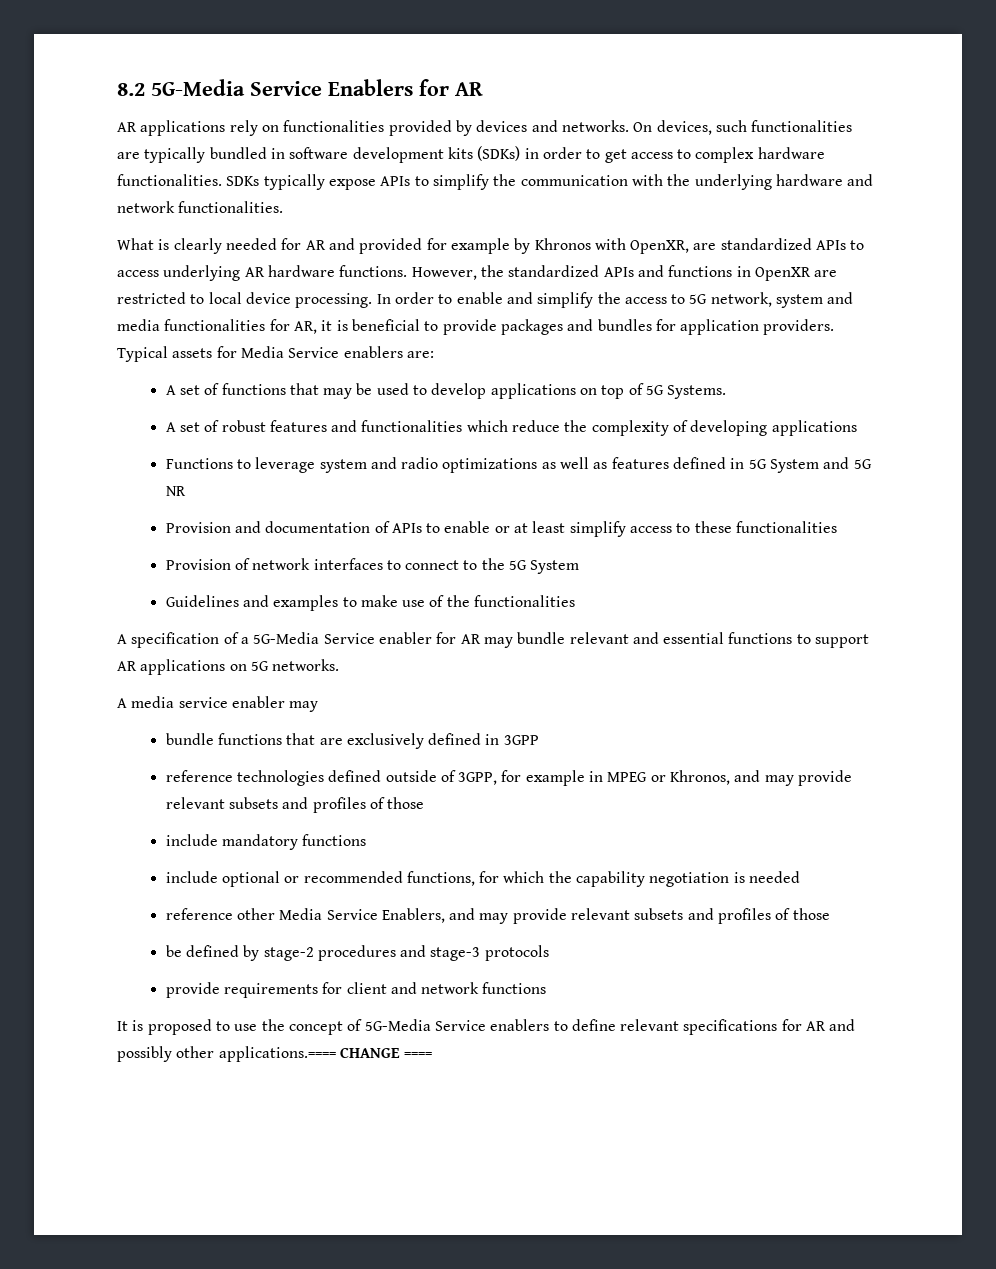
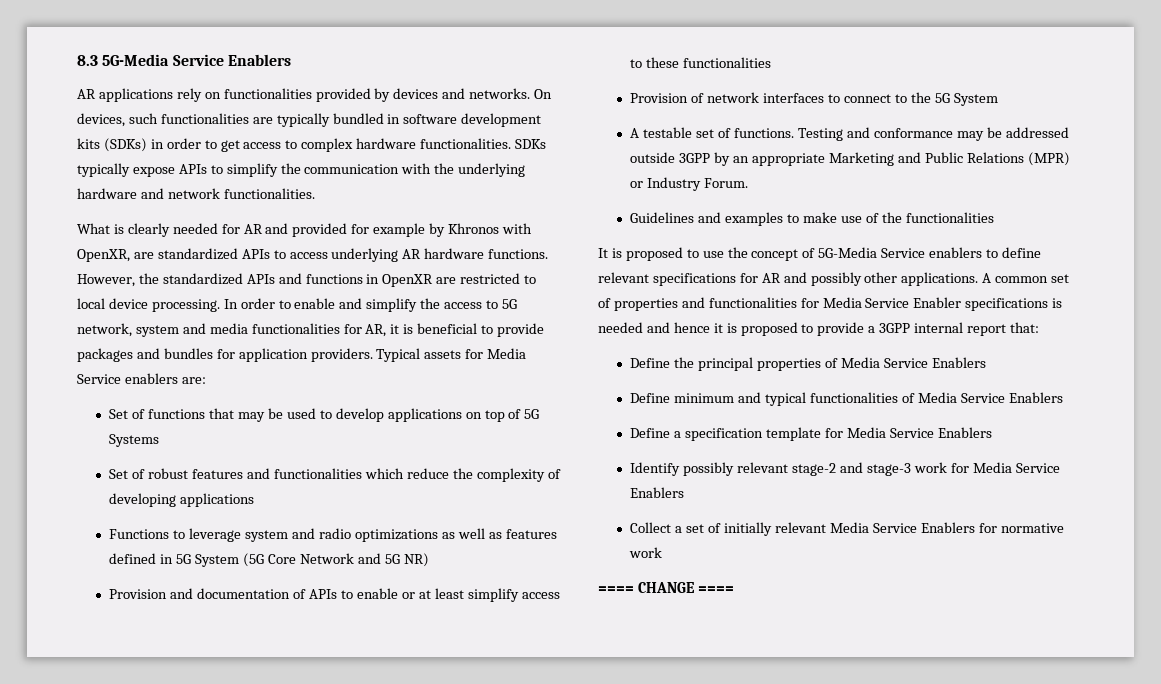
[117,83,145,96] 8.2 -> [77,55,98,66] 8.3
[419,79,483,96] for AR -> (291, 60) none
[165,385,200,395] A set -> [109,409,129,419] Set
[667,385,727,399] [165,422,200,432] Systems. // A set -> [109,434,160,447] [109,469,129,479] Systems // Set
(820, 466) none -> [243,553,354,567] (5G Core Network
[165,486,186,496] NR -> [403,553,429,567] NR)
(580, 567) none -> [630,127,1069,141] [630,152,1070,166] [630,177,749,191] // A testable set of functions. Testing and conformance may be addressed outside 3GPP by an appropriate Marketing and Public Relations (MPR) or Industry Forum.
[117,632,870,648] [117,659,340,675] [117,696,319,712] [165,733,539,749] [165,770,853,786] [165,797,425,813] [165,834,367,850] [165,871,801,887] [165,908,830,924] [165,945,549,961] [165,982,547,998] // A specification of a 5G-Media Service enabler for AR may bundle relevant and essential functions to support AR applications on 5G networks. // A media service enabler may // bundle functions that are exclusively defined in 3GPP // reference technologies defined outside of 3GPP, for example in MPEG or Khronos, and may provide relevant subsets and profiles of those // include mandatory functions // include optional or recommended functions, for which the capability negotiation is needed // reference other Media Service Enablers, and may provide relevant subsets and profiles of those // be defined by stage-2 procedures and stage-3 protocols // provide requirements for client and network functions -> (994, 217) none
[218,1046,336,1062] applications.==== -> [901,272,1070,286] [598,297,1063,311] [598,322,1039,336] [630,357,986,371] [630,392,1063,406] [630,427,992,441] [630,462,1060,476] [630,487,685,498] [630,522,1064,536] [629,547,663,558] [598,586,634,593] applications. A common set of properties and functionalities for Media Service Enabler specifications is needed and hence it is proposed to provide a 3GPP internal report that: // Define the principal properties of Media Service Enablers // Define minimum and typical functionalities of Media Service Enablers // Define a specification template for Media Service Enablers // Identify possibly relevant stage-2 and stage-3 work for Media Service Enablers // Collect a set of initially relevant Media Service Enablers for normative work // ====

